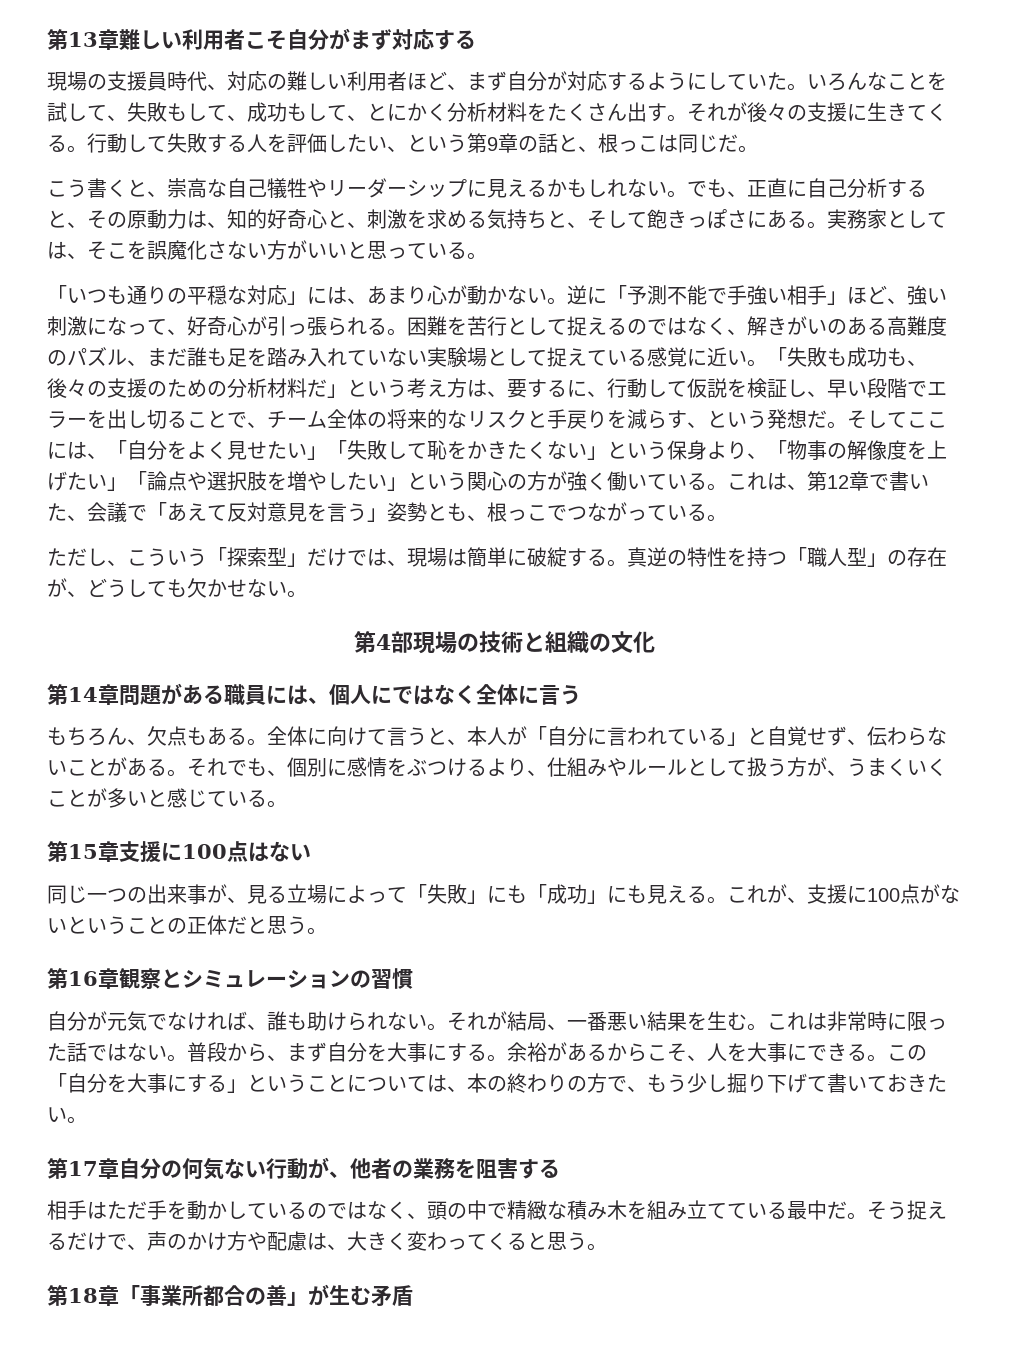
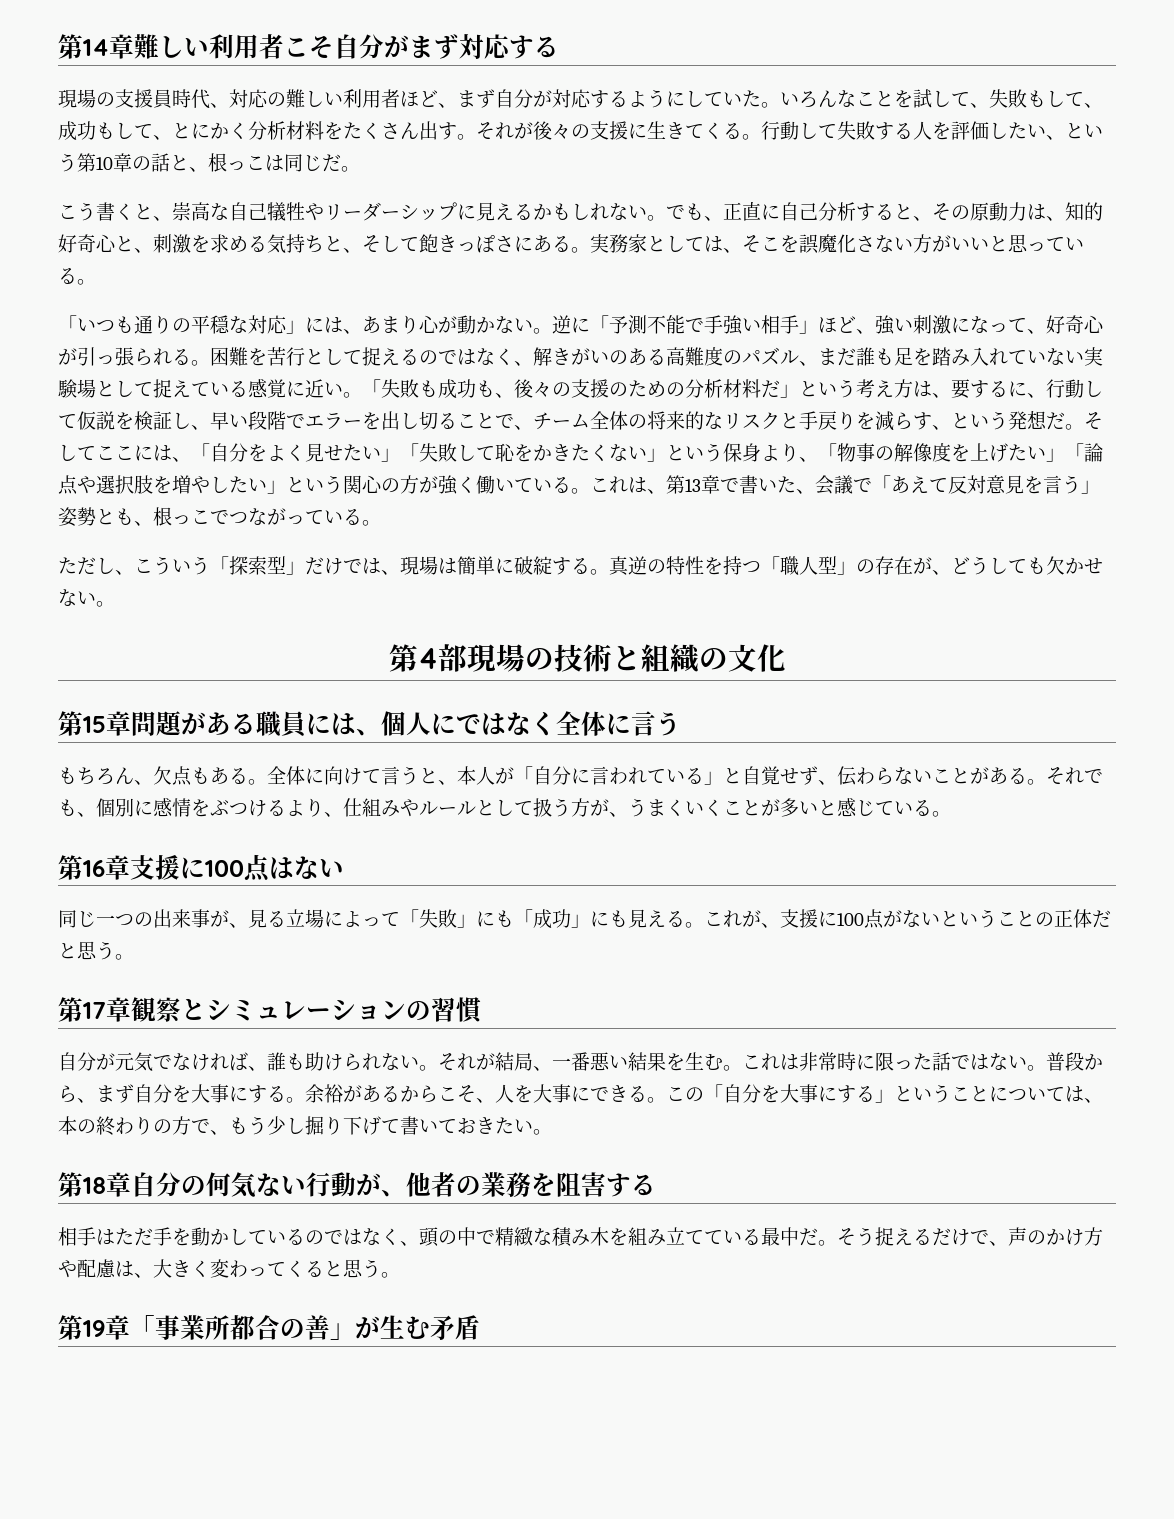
[47,29,98,50] 第13 -> [58,34,109,59] 第14
[487,137,498,151] 9 -> [96,157,113,170] 10
[827,475,849,489] 12 -> [685,479,701,492] 13
[68,687,98,702] 14 -> [83,716,106,733] 15
[68,844,98,859] 15 -> [83,860,105,877] 16
[68,971,98,986] 16 -> [83,1002,106,1019] 17
[68,1161,98,1176] 17 -> [83,1177,106,1194] 18
[68,1288,98,1303] 18 -> [83,1320,105,1337] 19

